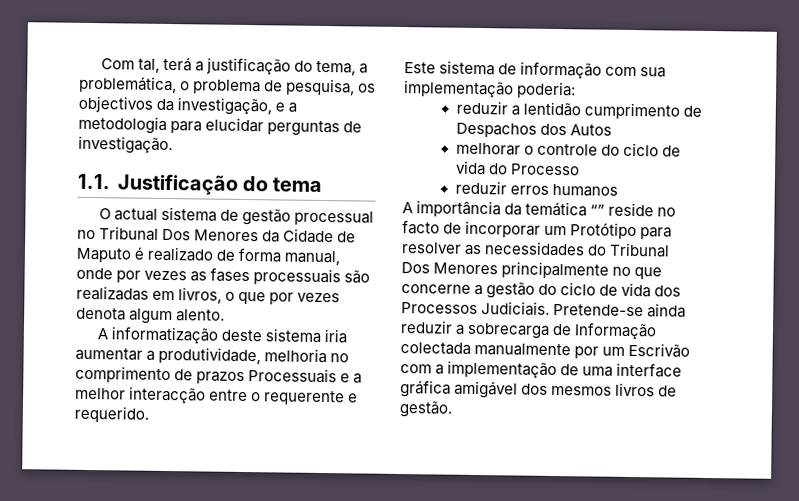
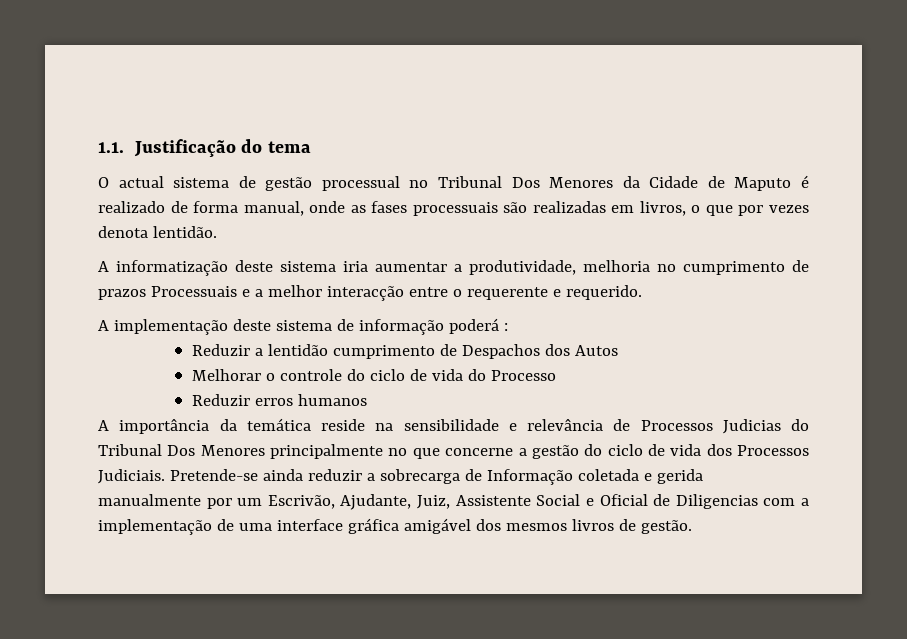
[100,56,369,76] [79,75,377,96] [78,95,298,116] [78,115,363,137] [78,135,173,155] Com tal, terá a justificação do tema, a problemática, o problema de pesquisa, os objectivos da investigação, e a metodologia para elucidar perguntas de investigação. // -> (98, 147) none
[116,270,188,283] por vezes -> (346, 207) none
[129,308,226,325] algum alento. -> [152,226,217,238] lentidão.
[75,365,171,384] comprimento -> [683,261,785,275] cumprimento
[404,60,667,79] [403,80,577,99] [455,100,508,115] Este sistema de informação com sua implementação poderia: // reduzir -> [98,318,508,335] [191,344,250,356] A implementação deste sistema de informação poderá : // Reduzir
[455,142,521,156] melhorar -> [191,369,261,381] Melhorar
[454,180,507,195] reduzir -> [191,394,250,406] Reduzir
[590,202,677,217] [402,220,673,240] [401,241,586,257] “” reside no facto de incorporar um Protótipo para resolver as necessidades -> [321,419,781,434] reside na sensibilidade e relevância de Processos Judicias
[400,342,691,359] colectada manualmente por um Escrivão -> [577,469,703,484] [98,494,758,510] coletada e gerida manualmente por um Escrivão, Ajudante, Juiz, Assistente Social e Oficial de Diligencias

